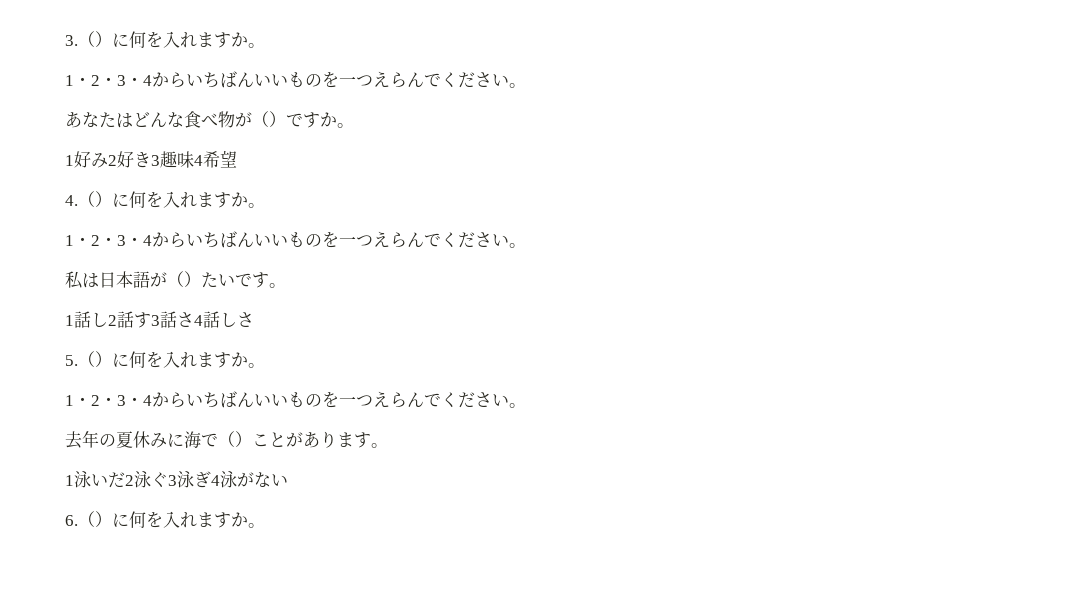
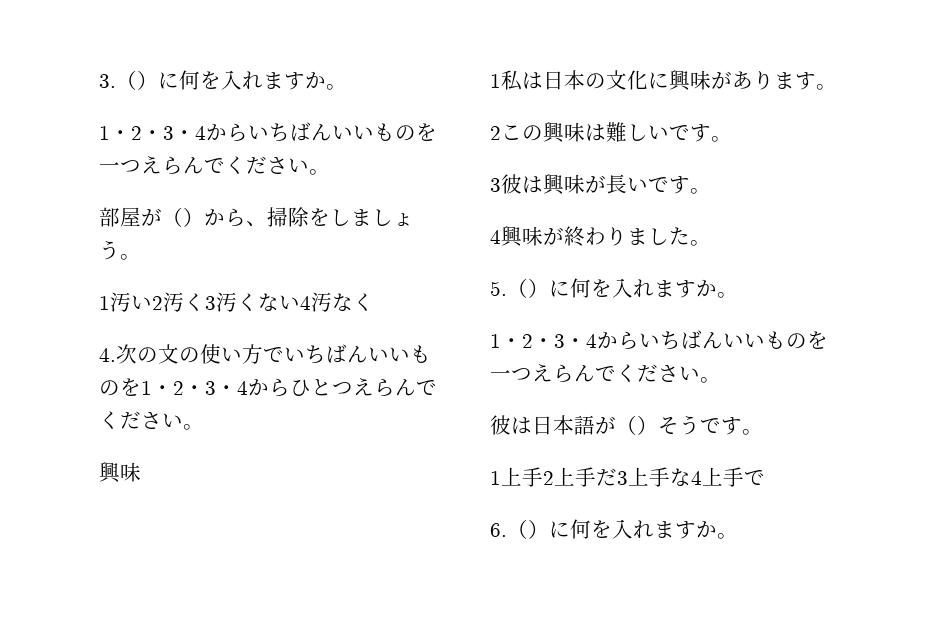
[65,111,354,128] [65,150,237,168] [65,191,265,208] [65,231,526,248] [65,271,286,289] [65,311,254,328] あなたはどんな食べ物が（）ですか。 // 1好み2好き3趣味4希望 // 4.（）に何を入れますか。 // 1・2・3・4からいちばんいいものを一つえらんでください。 // 私は日本語が（）たいです。 // 1話し2話す3話さ4話しさ -> [99,207,414,227] [99,240,141,260] [99,292,374,312] [99,344,431,364] [99,378,437,397] [99,411,204,430] [99,462,141,483] [490,70,837,91] [490,122,732,143] [490,174,711,195] [490,226,711,247] 部屋が（）から、掃除をしましょう。 // 1汚い2汚く3汚くない4汚なく // 4.次の文の使い方でいちばんいいものを1・2・3・4からひとつえらんでください。 // 興味 // 1私は日本の文化に興味があります。 // 2この興味は難しいです。 // 3彼は興味が長いです。 // 4興味が終わりました。
[65,430,388,449] [65,471,288,488] 去年の夏休みに海で（）ことがあります。 // 1泳いだ2泳ぐ3泳ぎ4泳がない -> [490,415,763,435] [490,467,765,487] 彼は日本語が（）そうです。 // 1上手2上手だ3上手な4上手で

